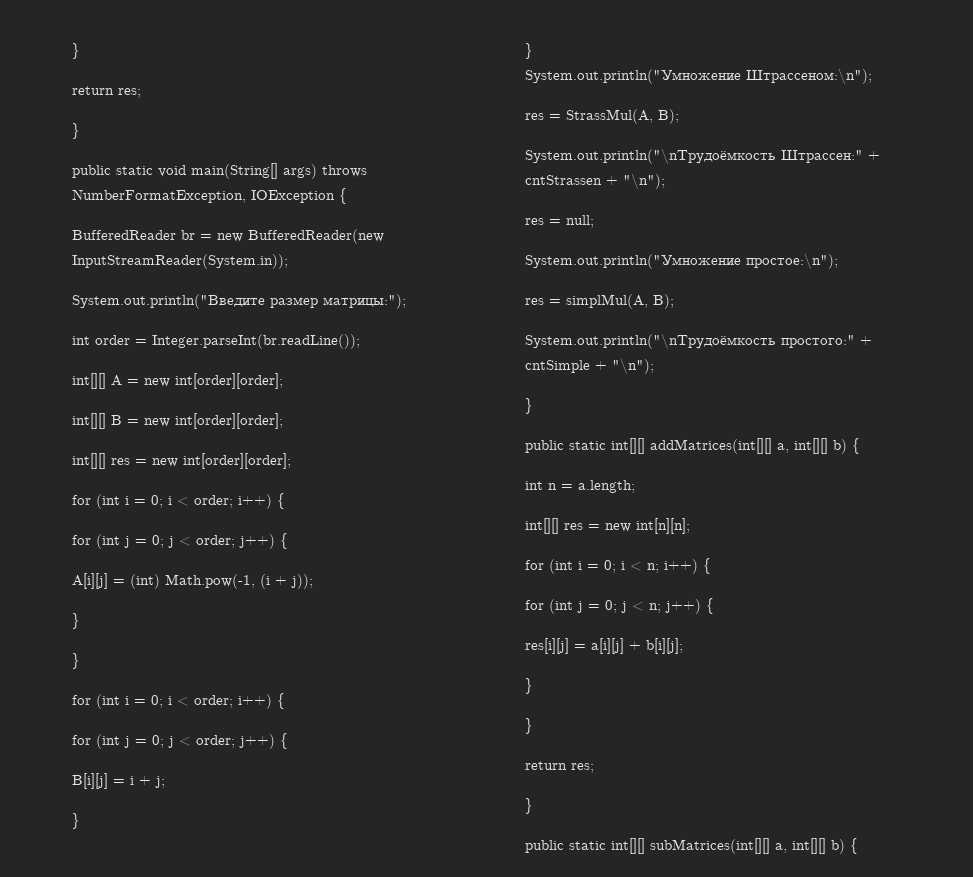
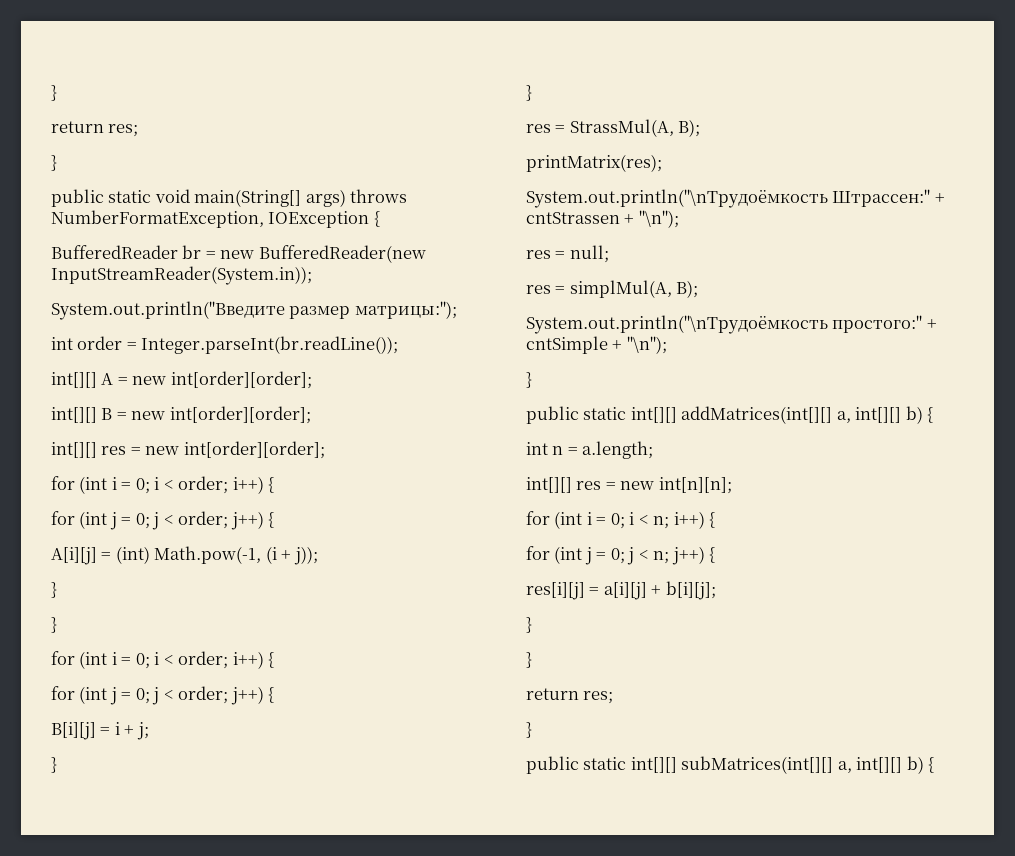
[525,68,872,84] // System.out.println("Умножение Штрассеном:\n"); -> (532, 93) none
(679, 116) none -> [526,154,662,172] // printMatrix(res);
[525,253,838,269] // System.out.println("Умножение простое:\n"); -> (609, 254) none

